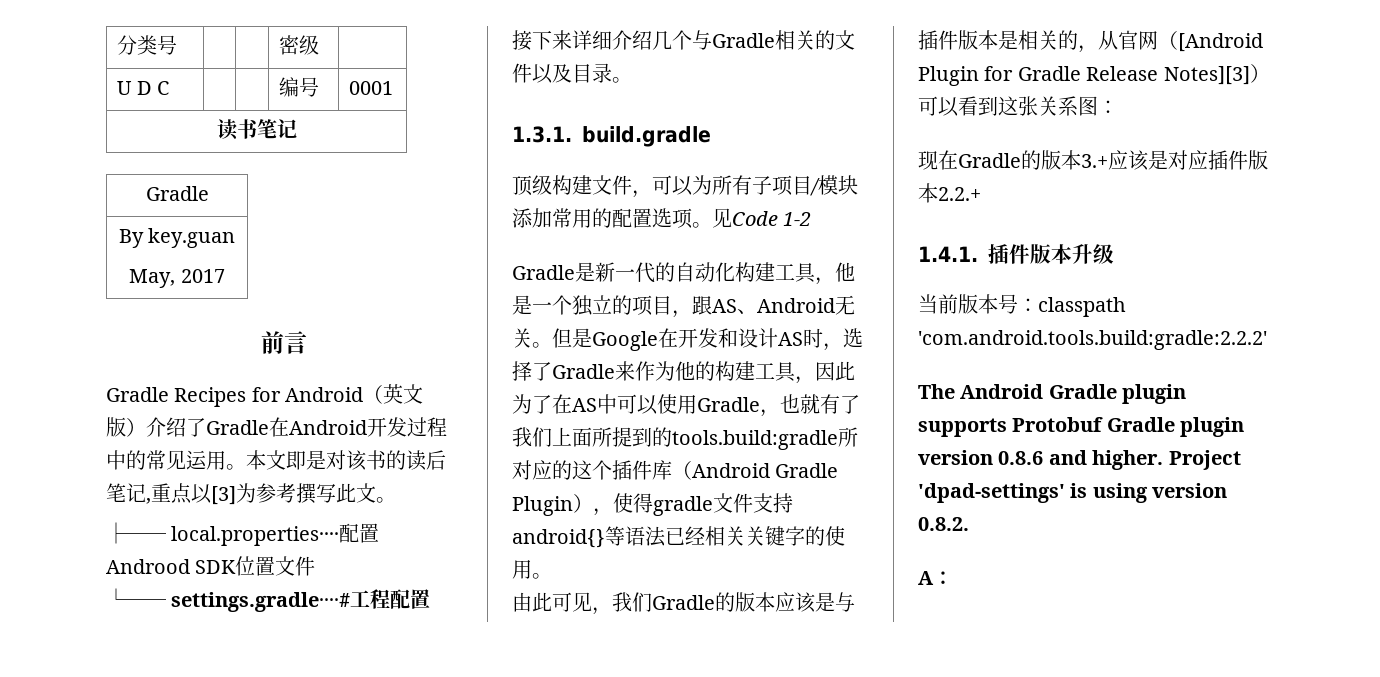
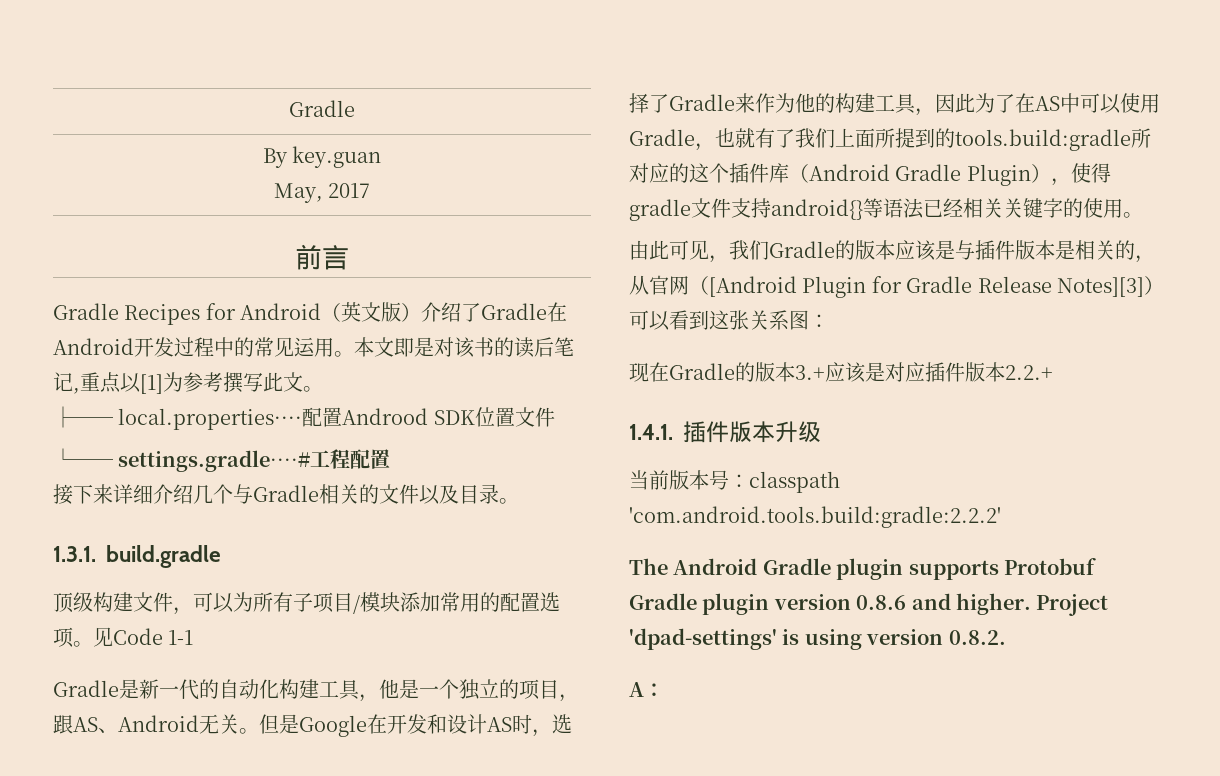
[117,35,178,55] [279,35,320,55] [117,81,170,95] [279,77,320,97] [349,81,394,95] [216,119,297,140] 分类号 | | | 密级 | // U D C | | | 编号 | 0001 // 读书笔记 // -> (289, 108) none
[211,486,236,505] [3] -> [140,374,163,394] [1]
[783,212,812,226] 1-2 -> [168,630,194,645] 1-1

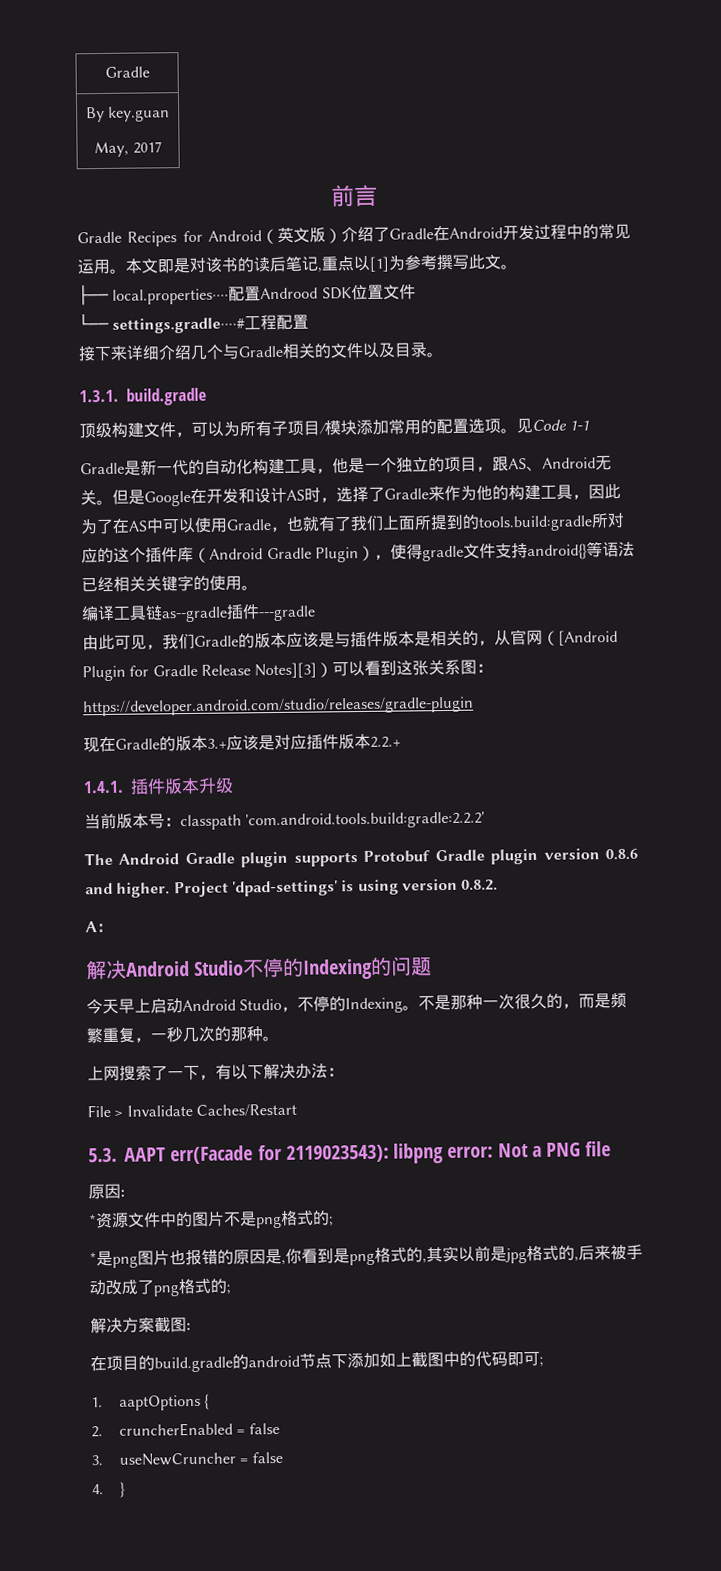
(1143, 215) none -> [81,604,316,623] // 编译工具链as--gradle插件---gradle
(829, 321) none -> [82,696,474,717] // https://developer.android.com/studio/releases/gradle-plugin
(664, 690) none -> [86,956,433,980] [86,992,628,1015] [86,1025,279,1044] [87,1063,344,1082] [87,1103,297,1118] [88,1141,612,1165] [88,1183,125,1200] [88,1210,334,1229] [89,1244,643,1268] [89,1278,231,1297] [90,1317,191,1334] [90,1350,544,1373] [91,1393,211,1411] [91,1422,280,1438] [91,1451,283,1466] [92,1481,126,1498] // 解决Android Studio不停的Indexing的问题 // 今天早上启动Android Studio，不停的Indexing。不是那种一次很久的，而是频繁重复，一秒几次的那种。 // 上网搜索了一下，有以下解决办法： // File > Invalidate Caches/Restart // 5.3. AAPT err(Facade for 2119023543): libpng error: Not a PNG file // 原因: // *资源文件中的图片不是png格式的; // *是png图片也报错的原因是,你看到是png格式的,其实以前是jpg格式的,后来被手动改成了png格式的; // 解决方案截图: // 在项目的build.gradle的android节点下添加如上截图中的代码即可; // 1. aaptOptions { // 2. cruncherEnabled = false // 3. useNewCruncher = false // 4. }

